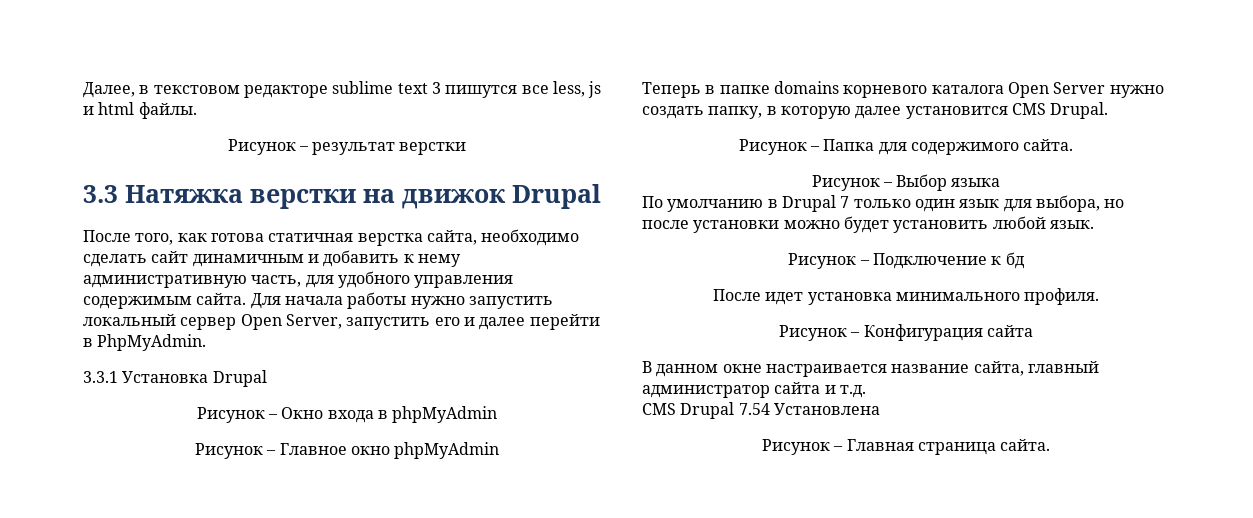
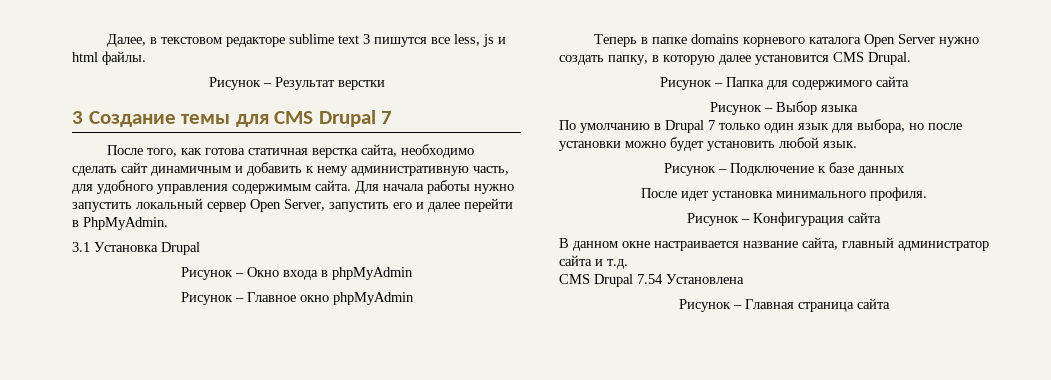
[312,142,396,155] результат -> [274,77,335,90] Результат
[83,184,601,209] 3.3 Натяжка верстки на движок Drupal -> [72,110,393,127] 3 Создание темы для CMS Drupal 7
[83,371,118,383] 3.3.1 -> [72,242,90,252] 3.1
[1023,139,1074,151] сайта. -> [875,76,909,87] сайта
[1005,252,1024,269] бд -> [828,162,905,176] базе данных
[1000,439,1051,451] сайта. -> [856,298,890,309] сайта

